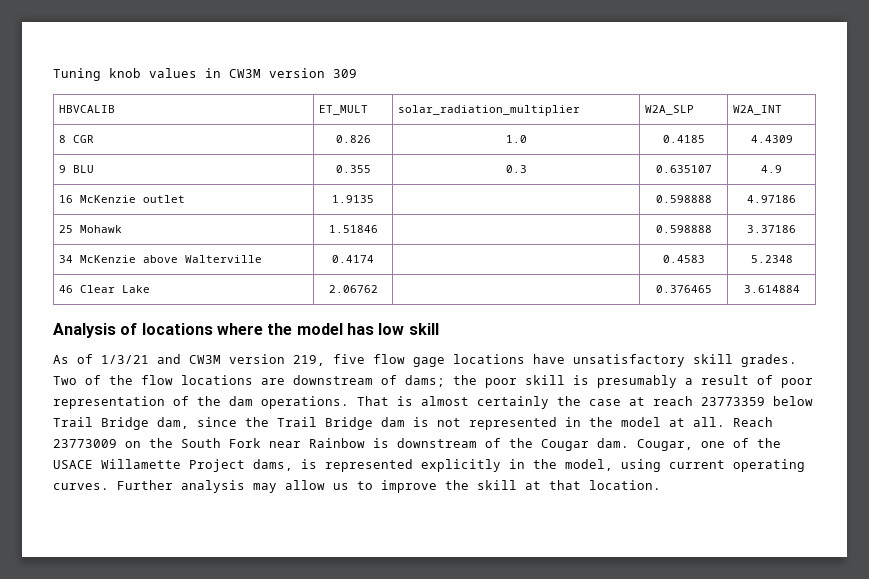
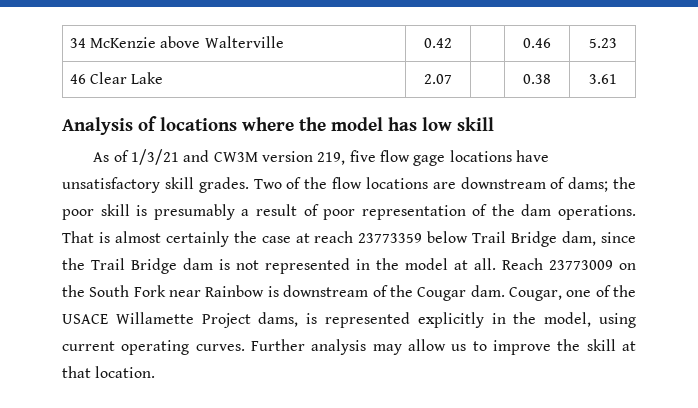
[53,68,357,81] [59,105,116,113] [319,105,369,115] [398,105,581,116] [645,105,695,115] [733,105,783,115] [59,135,95,143] [335,135,371,143] [505,135,527,143] [662,135,705,143] [750,135,793,143] [59,165,95,173] [335,165,371,173] [505,165,527,173] [655,165,712,173] [761,165,782,173] [59,195,186,203] [332,195,374,203] [655,195,712,203] [747,195,796,203] [59,225,123,233] [328,225,378,233] [655,225,712,233] [747,225,796,233] Tuning knob values in CW3M version 309 // HBVCALIB | ET_MULT | solar_radiation_multiplier | W2A_SLP | W2A_INT // 8 CGR | 0.826 | 1.0 | 0.4185 | 4.4309 // 9 BLU | 0.355 | 0.3 | 0.635107 | 4.9 // 16 McKenzie outlet | 1.9135 | | 0.598888 | 4.97186 // 25 Mohawk | 1.51846 | | 0.598888 | 3.37186 // -> (69, 43) none
[332,255,374,263] [662,255,705,263] [750,255,793,263] 0.4174 | | 0.4583 | 5.2348 -> [424,38,452,48] [523,38,551,48] [588,38,617,48] 0.42 | | 0.46 | 5.23
[328,285,378,293] [655,285,712,293] [743,285,800,293] 2.06762 | | 0.376465 | 3.614884 -> [424,74,452,84] [523,74,551,84] [588,74,617,84] 2.07 | | 0.38 | 3.61

